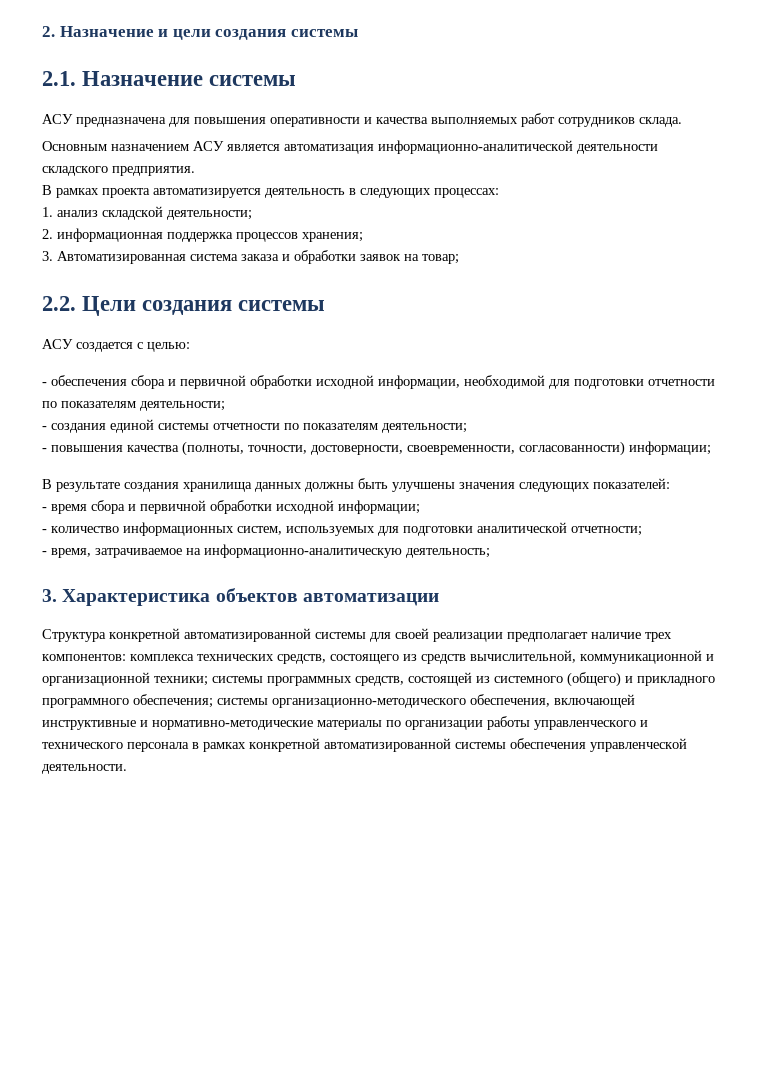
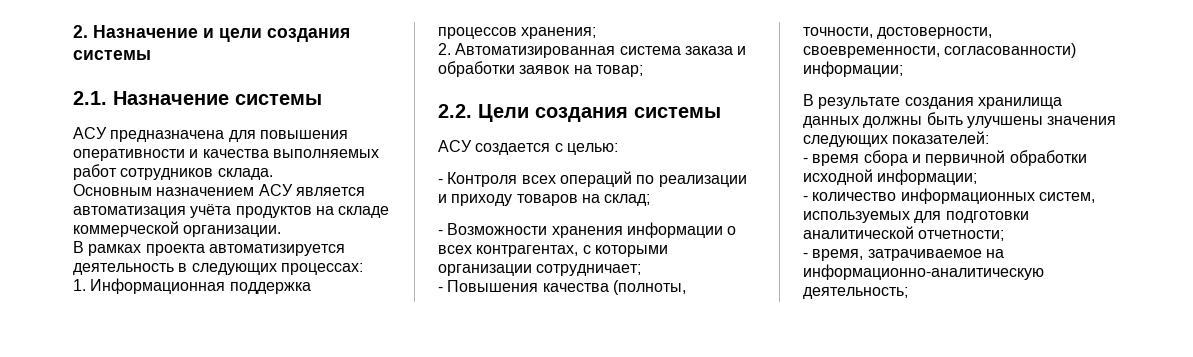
[378,140,658,154] [42,166,195,176] информационно-аналитической деятельности складского предприятия. -> [190,204,390,218] [73,221,282,237] учёта продуктов на складе коммерческой организации.
[57,206,252,220] [42,228,163,242] анализ складской деятельности; // 2. информационная -> [90,278,226,294] Информационная
[42,251,53,261] 3. -> [438,43,451,55] 2.
[51,375,715,389] [42,401,225,411] [42,419,467,433] [42,445,123,452] обеспечения сбора и первичной обработки исходной информации, необходимой для подготовки отчетности по показателям деятельности; // - создания единой системы отчетности по показателям деятельности; // - повышения -> [447,171,747,187] [438,194,651,206] [438,222,737,238] [438,245,668,257] [438,264,642,276] [438,280,539,292] Контроля всех операций по реализации и приходу товаров на склад; // - Возможности хранения информации о всех контрагентах, с которыми организации сотрудничает; // - Повышения
[42,588,439,606] [42,628,672,642] [42,650,714,664] [42,672,715,687] [42,694,635,708] [42,716,648,730] [42,738,687,752] [42,764,127,774] // 3. Характеристика объектов автоматизации // Структура конкретной автоматизированной системы для своей реализации предполагает наличие трех компонентов: комплекса технических средств, состоящего из средств вычислительной, коммуникационной и организационной техники; системы программных средств, состоящей из системного (общего) и прикладного программного обеспечения; системы организационно-методического обеспечения, включающей инструктивные и нормативно-методические материалы по организации работы управленческого и технического персонала в рамках конкретной автоматизированной системы обеспечения управленческой деятельности. -> (908, 293) none

